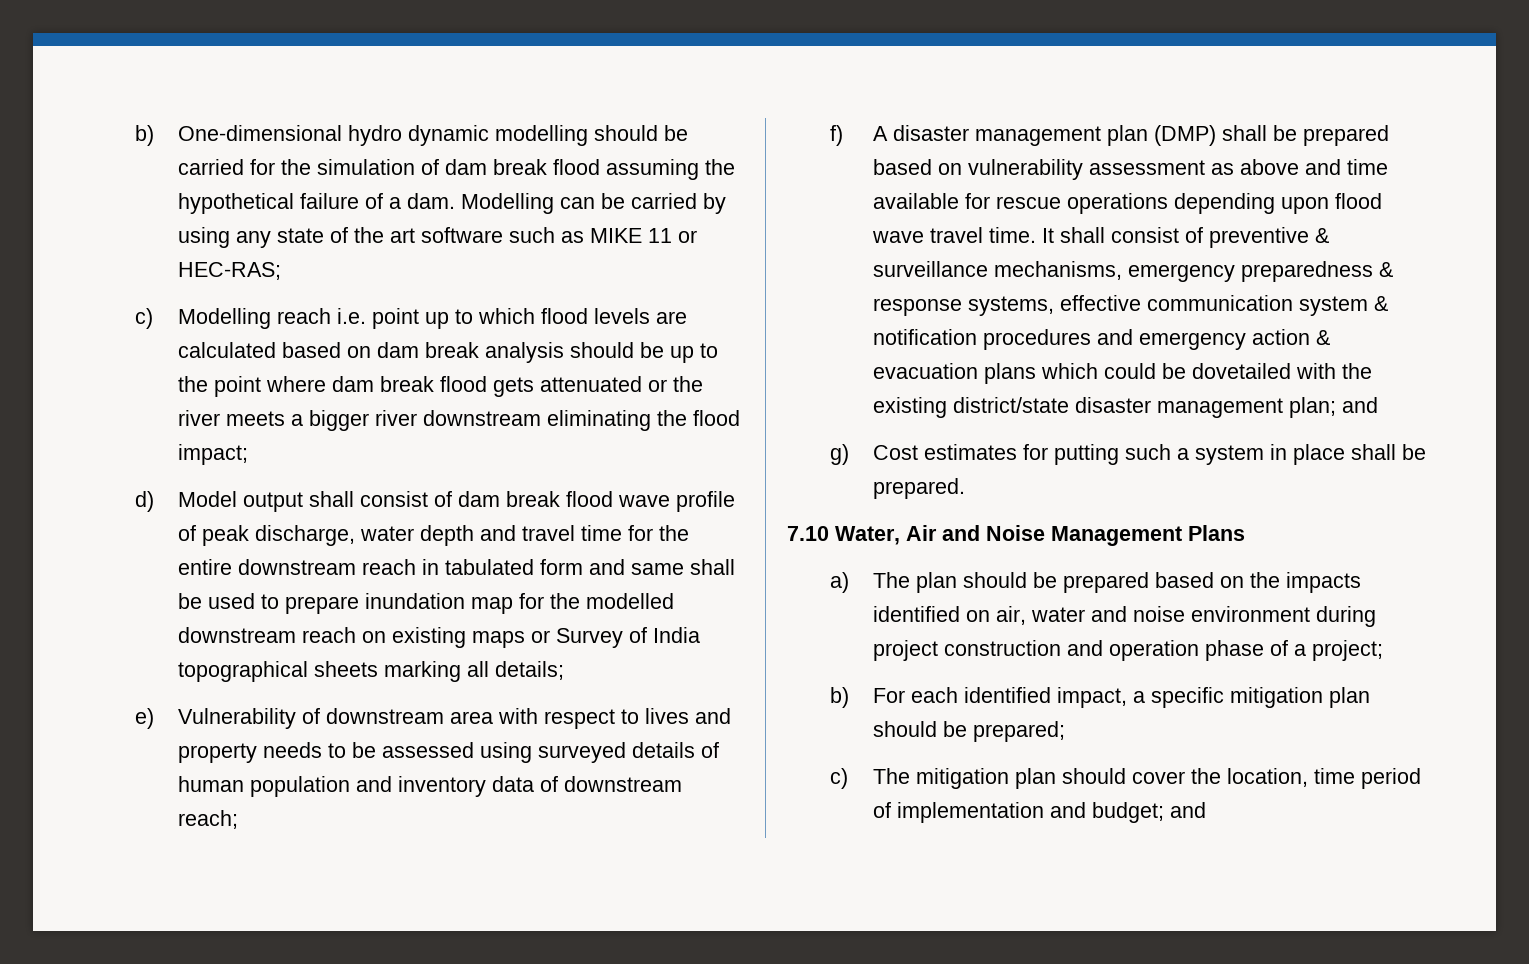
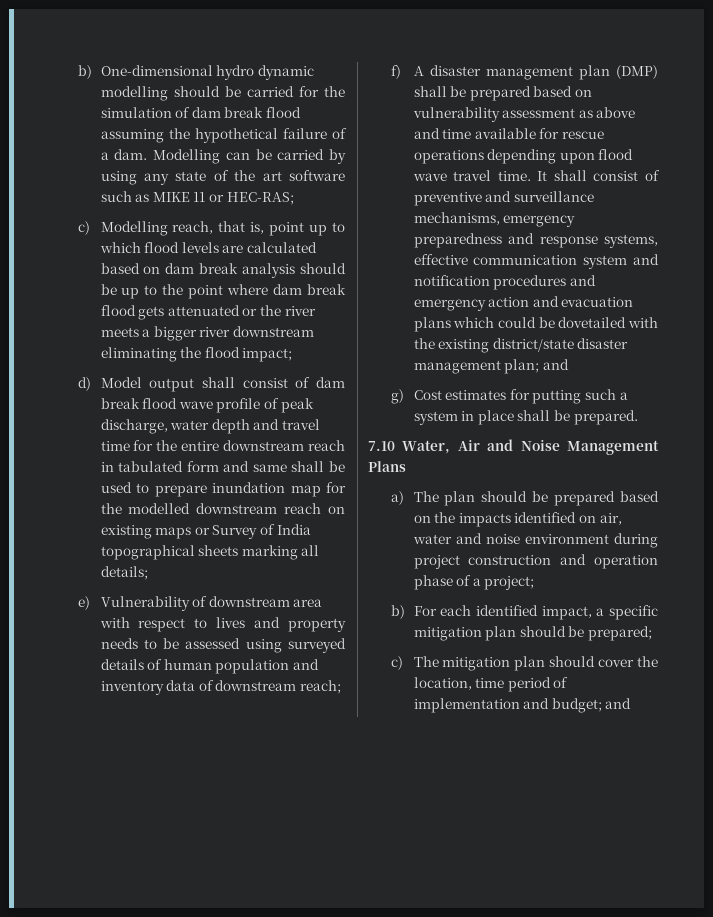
[276,308,366,324] reach i.e. -> [172,221,265,234] reach, that is,
[1314,228,1329,243] & -> [485,191,512,202] and
[1378,262,1393,277] & -> [508,233,535,244] and
[1373,296,1388,311] & -> [633,254,659,265] and
[1315,330,1330,345] & -> [532,296,559,307] and

